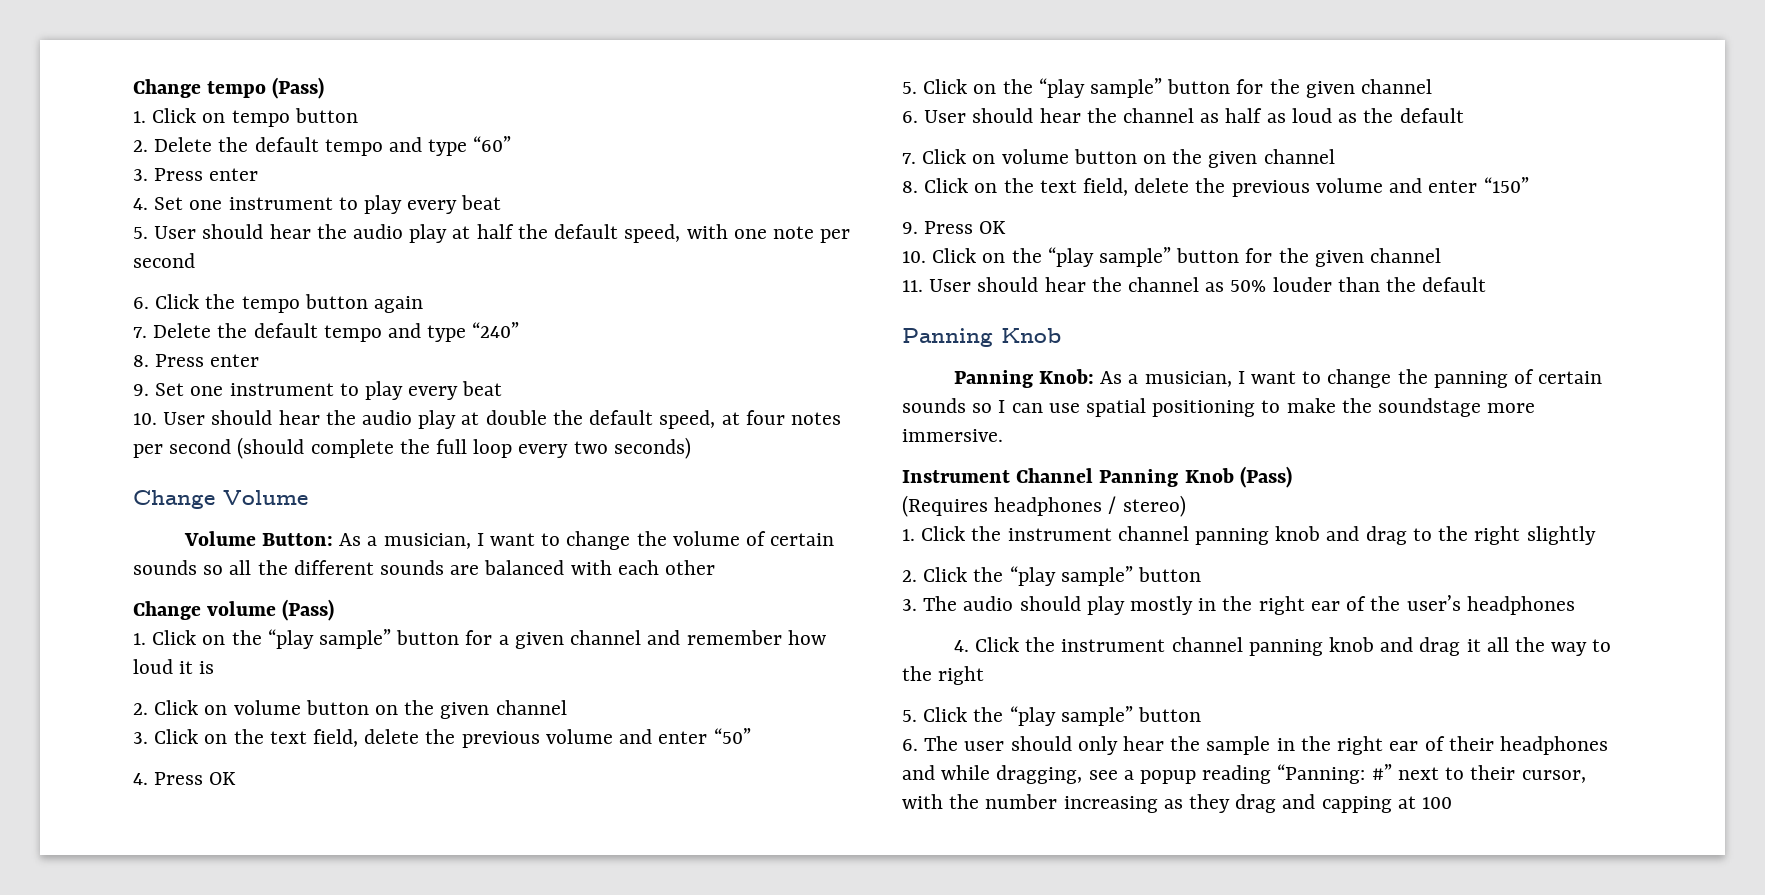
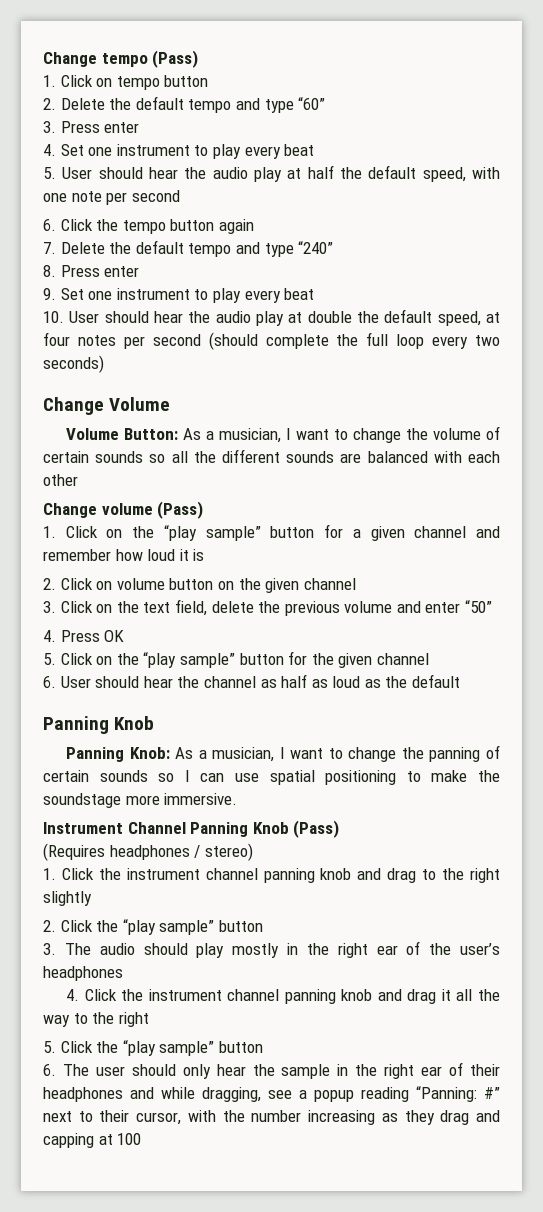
[902,149,1335,168] [902,177,1529,197] [902,221,1007,234] [902,247,1442,267] [902,277,1487,292] // 7. Click on volume button on the given channel // 8. Click on the text field, delete the previous volume and enter “150” // 9. Press OK // 10. Click on the “play sample” button for the given channel // 11. User should hear the channel as 50% louder than the default -> (461, 681) none

